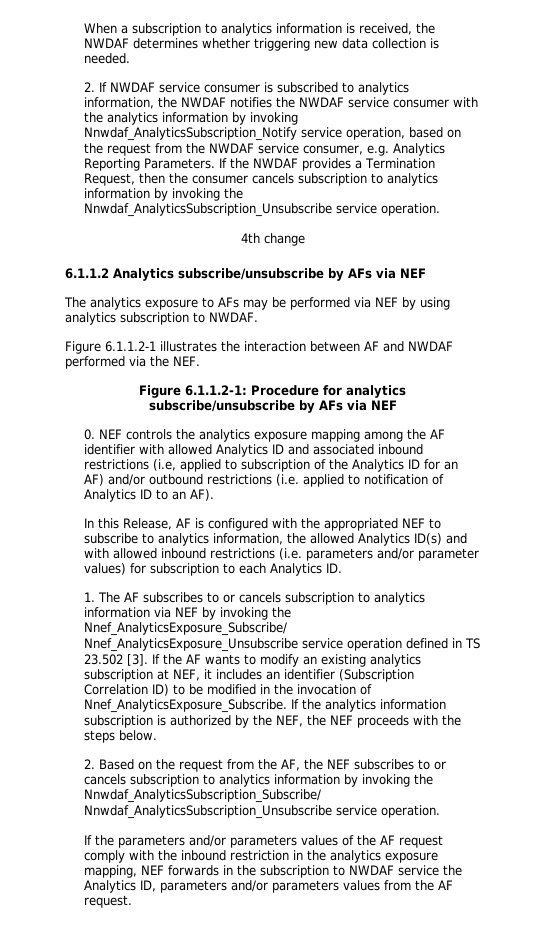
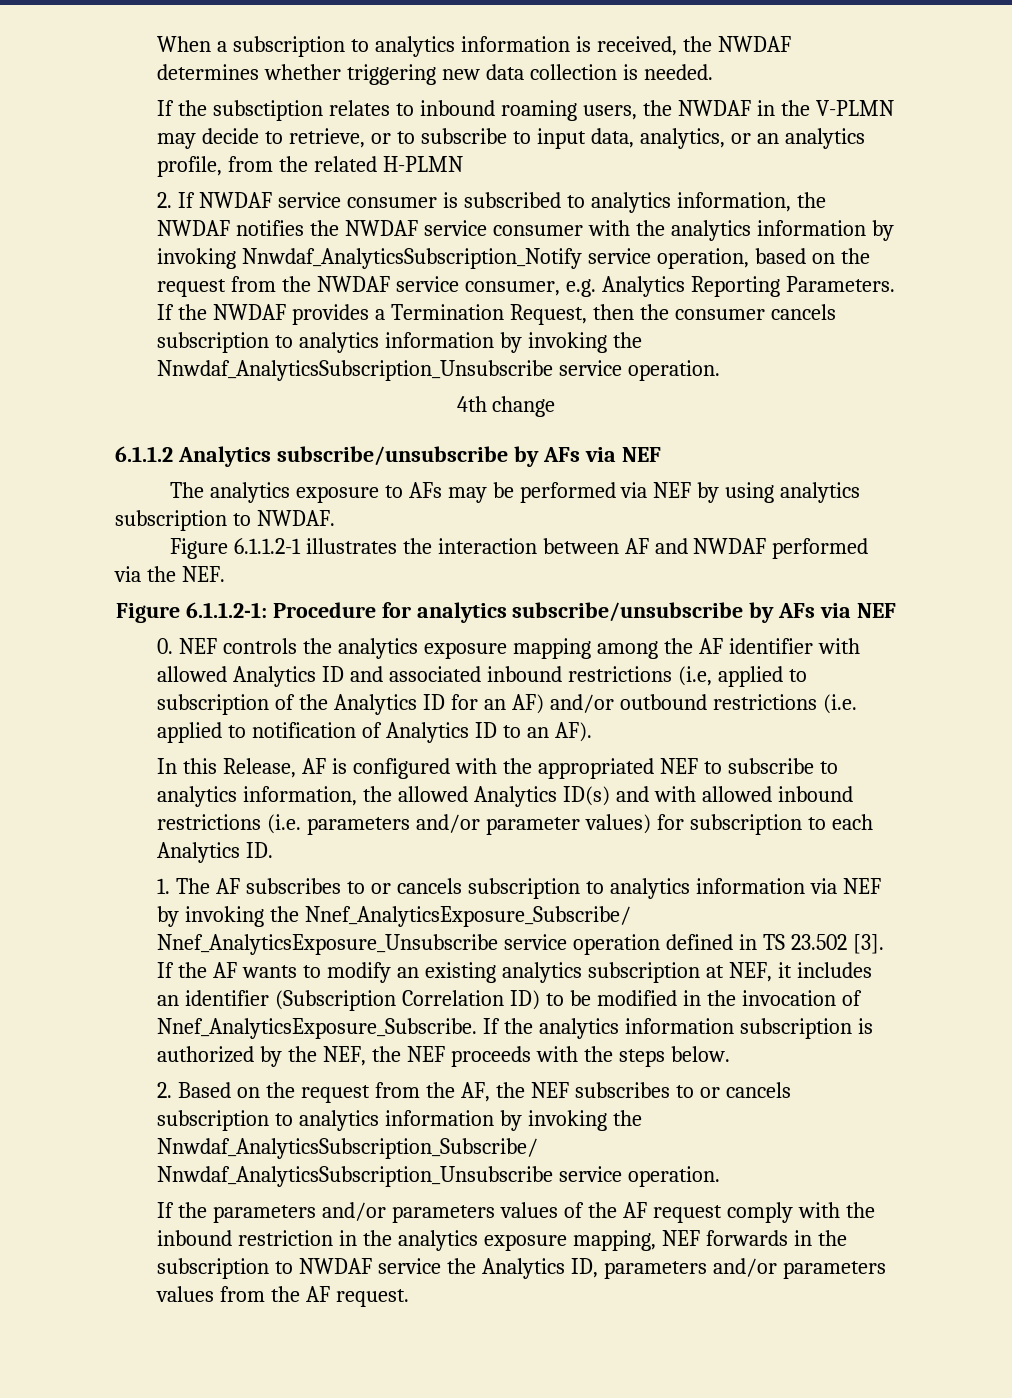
(130, 58) none -> [157,100,894,121] [157,128,865,149] [157,156,464,177] // If the subsctiption relates to inbound roaming users, the NWDAF in the V-PLMN may decide to retrieve, or to subscribe to input data, analytics, or an analytics profile, from the related H-PLMN

